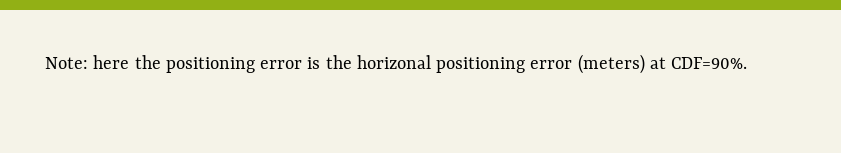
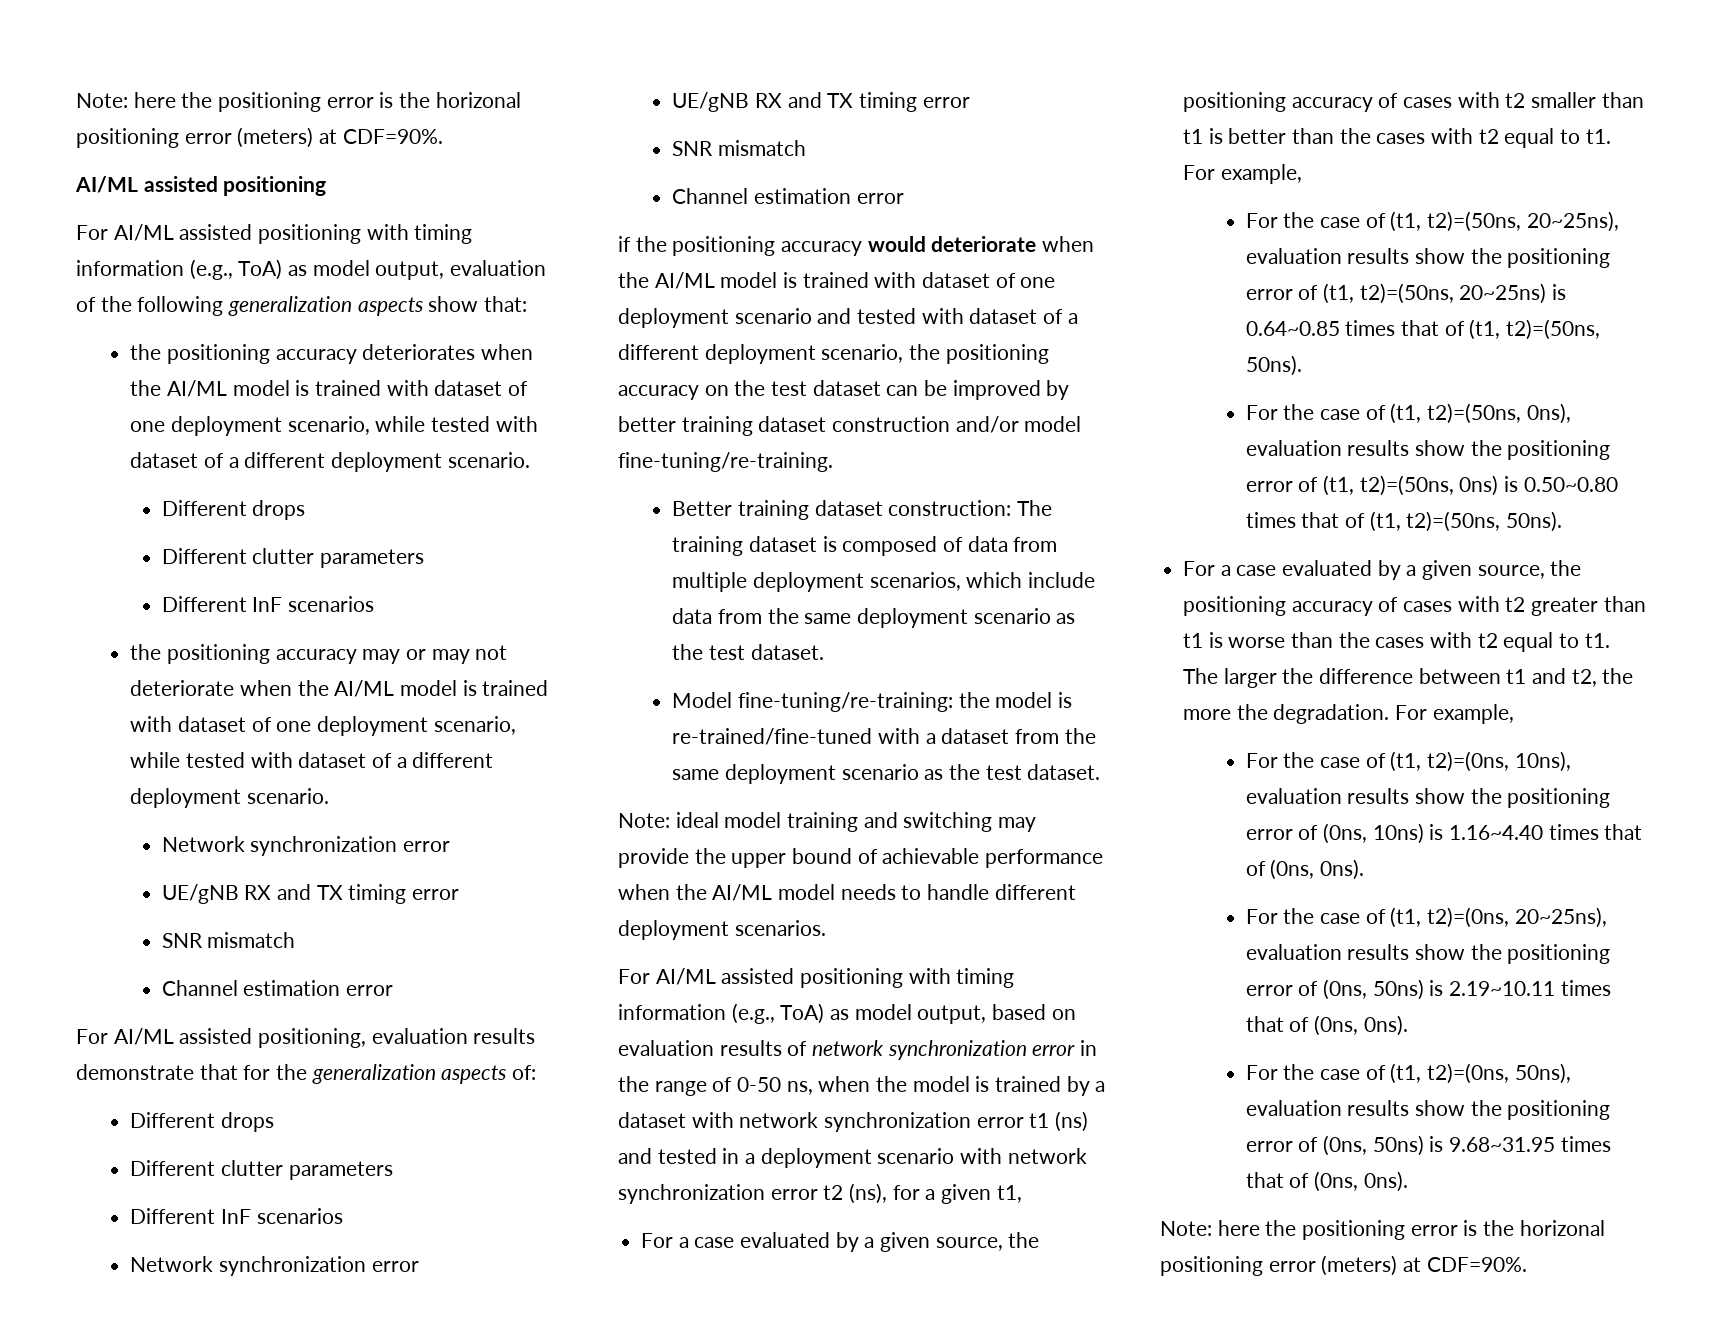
(748, 63) none -> [75,176,327,196] [76,224,473,244] [76,259,547,280] [76,296,528,316] [130,344,534,364] [130,380,529,397] [130,416,538,436] [130,452,530,472] [161,500,306,520] [161,548,424,568] [161,596,374,612] [130,644,508,664] [130,680,549,697] [130,716,516,736] [130,752,494,768] [130,788,330,808] [161,836,450,856] [161,884,459,904] [161,932,296,948] [161,980,393,996] [76,1028,536,1048] [76,1064,537,1084] [130,1112,275,1132] [130,1160,393,1180] [130,1208,343,1224] [130,1256,419,1276] [672,92,970,112] [672,140,807,156] [672,188,904,204] [618,236,1095,256] [618,272,1056,289] [618,308,1078,328] [618,344,1049,364] [618,380,1070,400] [618,416,1082,436] [618,452,833,472] [672,500,1053,520] [672,536,1058,556] [672,572,1096,592] [672,608,1076,628] [672,644,824,660] [672,692,1073,712] [672,728,1096,745] [672,764,1101,784] [618,812,1037,832] [618,848,1104,868] [618,884,1076,901] [618,920,826,940] [618,968,1015,988] [618,1003,1076,1024] [618,1040,1098,1060] [618,1076,1106,1096] [618,1111,1089,1132] [618,1148,1087,1168] [618,1183,1022,1204] [641,1232,1040,1252] [1183,92,1644,112] [1183,128,1611,148] [1183,164,1302,184] [1245,211,1619,232] [1245,248,1611,268] [1245,283,1566,304] [1245,319,1600,340] [1245,355,1302,376] [1245,403,1571,424] [1245,440,1611,460] [1245,475,1618,496] [1245,511,1562,532] [1183,560,1582,580] [1183,596,1646,616] [1183,632,1610,652] [1183,668,1634,688] [1183,704,1514,724] [1245,751,1571,772] [1245,788,1611,808] [1245,823,1643,844] [1245,859,1364,880] [1245,907,1607,928] [1245,944,1611,964] [1245,979,1611,1000] [1245,1015,1408,1036] [1245,1063,1571,1084] [1245,1100,1611,1120] [1245,1135,1611,1156] [1245,1171,1408,1192] [1160,1220,1605,1240] [1160,1255,1527,1276] // AI/ML assisted positioning // For AI/ML assisted positioning with timing information (e.g., ToA) as model output, evaluation of the following generalization aspects show that: // the positioning accuracy deteriorates when the AI/ML model is trained with dataset of one deployment scenario, while tested with dataset of a different deployment scenario. // Different drops // Different clutter parameters // Different InF scenarios // the positioning accuracy may or may not deteriorate when the AI/ML model is trained with dataset of one deployment scenario, while tested with dataset of a different deployment scenario. // Network synchronization error // UE/gNB RX and TX timing error // SNR mismatch // Channel estimation error // For AI/ML assisted positioning, evaluation results demonstrate that for the generalization aspects of: // Different drops // Different clutter parameters // Different InF scenarios // Network synchronization error // UE/gNB RX and TX timing error // SNR mismatch // Channel estimation error // if the positioning accuracy would deteriorate when the AI/ML model is trained with dataset of one deployment scenario and tested with dataset of a different deployment scenario, the positioning accuracy on the test dataset can be improved by better training dataset construction and/or model fine-tuning/re-training. // Better training dataset construction: The training dataset is composed of data from multiple deployment scenarios, which include data from the same deployment scenario as the test dataset. // Model fine-tuning/re-training: the model is re-trained/fine-tuned with a dataset from the same deployment scenario as the test dataset. // Note: ideal model training and switching may provide the upper bound of achievable performance when the AI/ML model needs to handle different deployment scenarios. // For AI/ML assisted positioning with timing information (e.g., ToA) as model output, based on evaluation results of network synchronization error in the range of 0-50 ns, when the model is trained by a dataset with network synchronization error t1 (ns) and tested in a deployment scenario with network synchronization error t2 (ns), for a given t1, // For a case evaluated by a given source, the positioning accuracy of cases with t2 smaller than t1 is better than the cases with t2 equal to t1. For example, // For the case of (t1, t2)=(50ns, 20~25ns), evaluation results show the positioning error of (t1, t2)=(50ns, 20~25ns) is 0.64~0.85 times that of (t1, t2)=(50ns, 50ns). // For the case of (t1, t2)=(50ns, 0ns), evaluation results show the positioning error of (t1, t2)=(50ns, 0ns) is 0.50~0.80 times that of (t1, t2)=(50ns, 50ns). // For a case evaluated by a given source, the positioning accuracy of cases with t2 greater than t1 is worse than the cases with t2 equal to t1. The larger the difference between t1 and t2, the more the degradation. For example, // For the case of (t1, t2)=(0ns, 10ns), evaluation results show the positioning error of (0ns, 10ns) is 1.16~4.40 times that of (0ns, 0ns). // For the case of (t1, t2)=(0ns, 20~25ns), evaluation results show the positioning error of (0ns, 50ns) is 2.19~10.11 times that of (0ns, 0ns). // For the case of (t1, t2)=(0ns, 50ns), evaluation results show the positioning error of (0ns, 50ns) is 9.68~31.95 times that of (0ns, 0ns). // Note: here the positioning error is the horizonal positioning error (meters) at CDF=90%.

